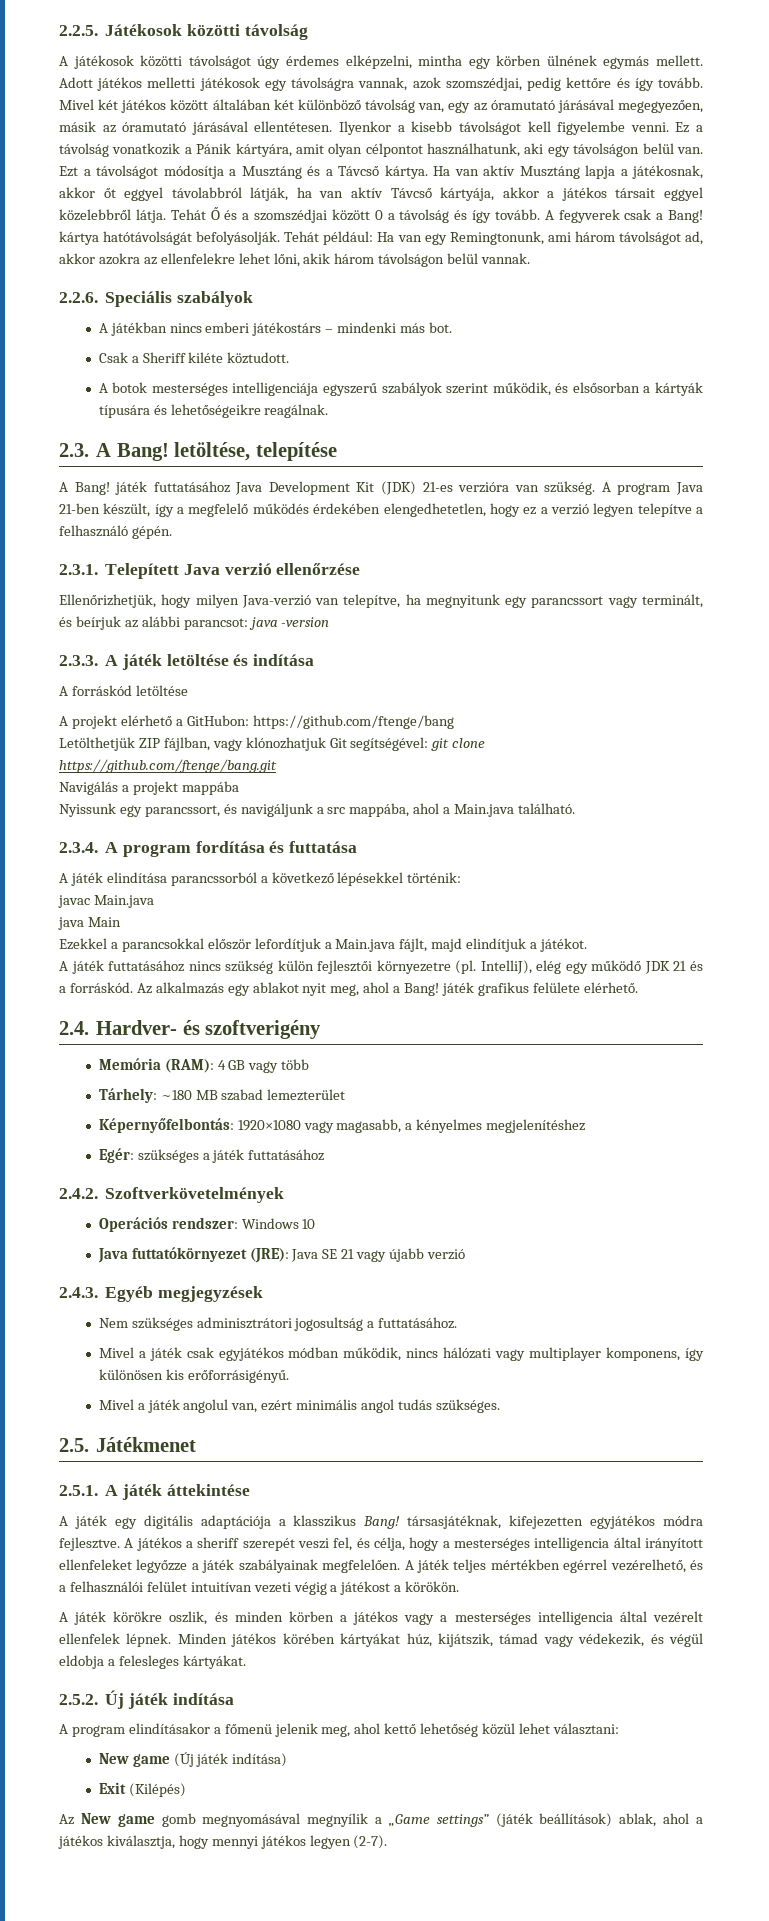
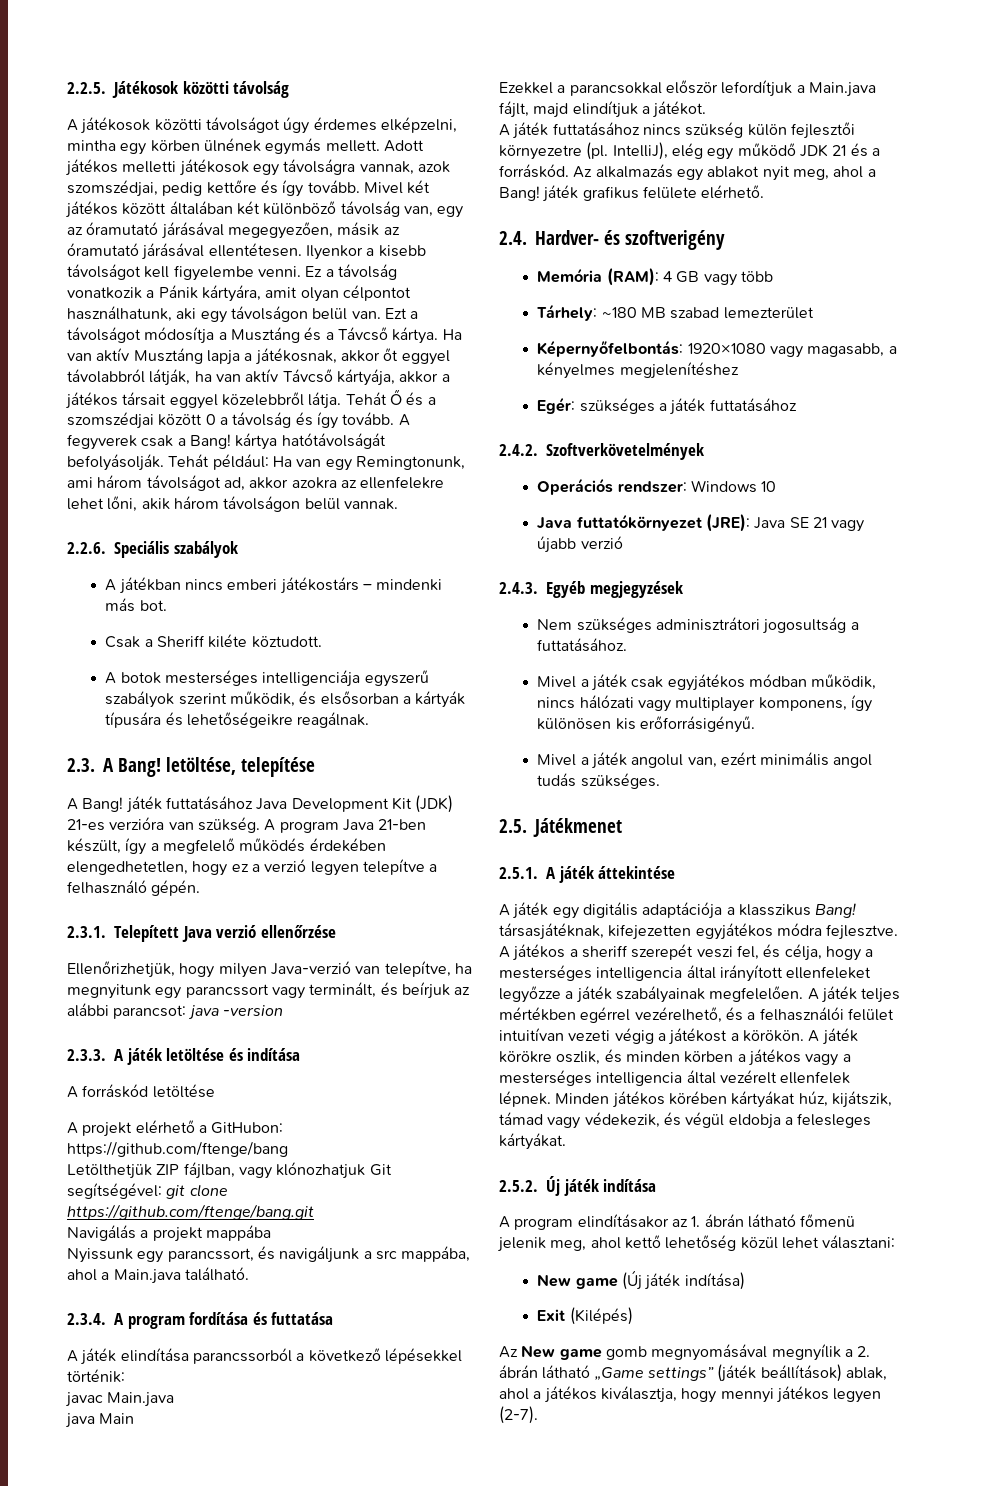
(460, 1586) // -> (804, 1036) none
[213,1727,221,1734] a -> [671,1214,796,1228] az 1. ábrán látható
(383, 1820) none -> [857,1346,871,1357] [499,1365,591,1379] 2. ábrán látható

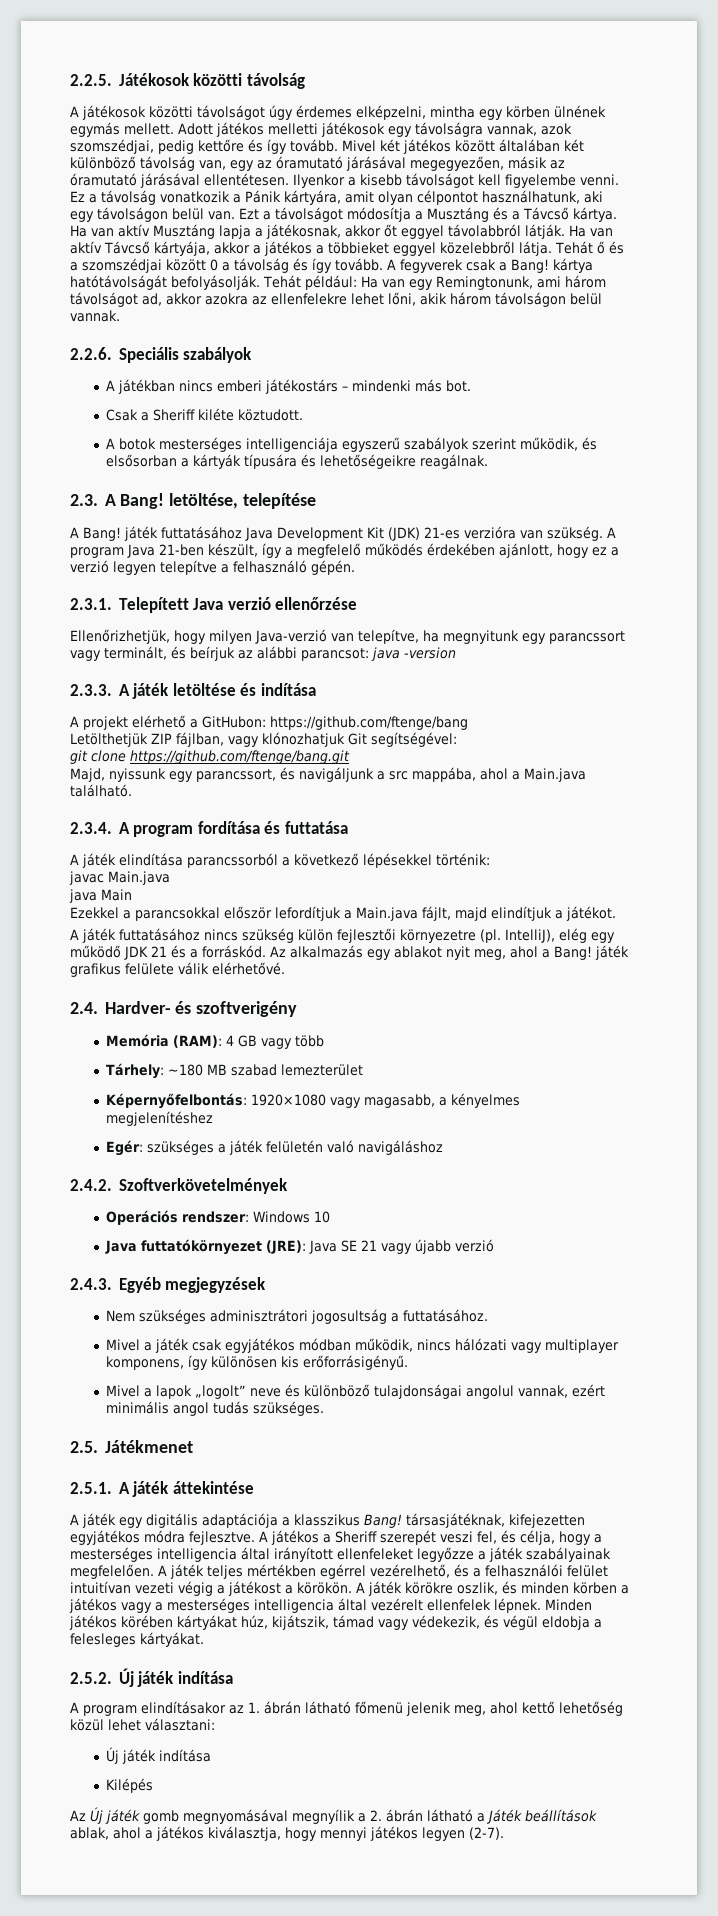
[149,369,212,386] látják, ha -> [525,224,586,239] látják. Ha
[122,392,167,406] társait -> [315,242,389,254] a többieket
[389,389,402,405] Ő -> [596,241,605,254] ő
[67,861,188,875] elengedhetetlen, -> [499,543,553,558] ajánlott,
[67,1084,215,1098] // A forráskód letöltése -> (316, 689) none
(162, 1191) none -> (457, 739) //
[67,1225,271,1242] [67,1248,133,1263] Navigálás a projekt mappába // Nyissunk -> [70,768,166,782] Majd, nyissunk
[701,185,765,199] elérhető. -> [178,962,285,975] válik elérhetővé.
[709,398,797,412] futtatásához -> [266,1140,444,1155] felületén való navigáláshoz
[590,752,717,769] játék angolul van, -> [156,1384,569,1399] lapok „logolt” neve és különböző tulajdonságai angolul vannak,
[581,945,628,958] sheriff -> [335,1531,377,1543] Sheriff
[537,1270,745,1290] [537,1307,633,1325] [499,1345,602,1360] New game (Új játék indítása) // Exit (Kilépés) // Az New game -> [106,1747,212,1764] [106,1778,154,1793] [70,1807,140,1824] Új játék indítása // Kilépés // Az Új játék
[594,1364,842,1382] „Game settings” (játék beállítások) -> [477,1809,597,1824] a Játék beállítások

